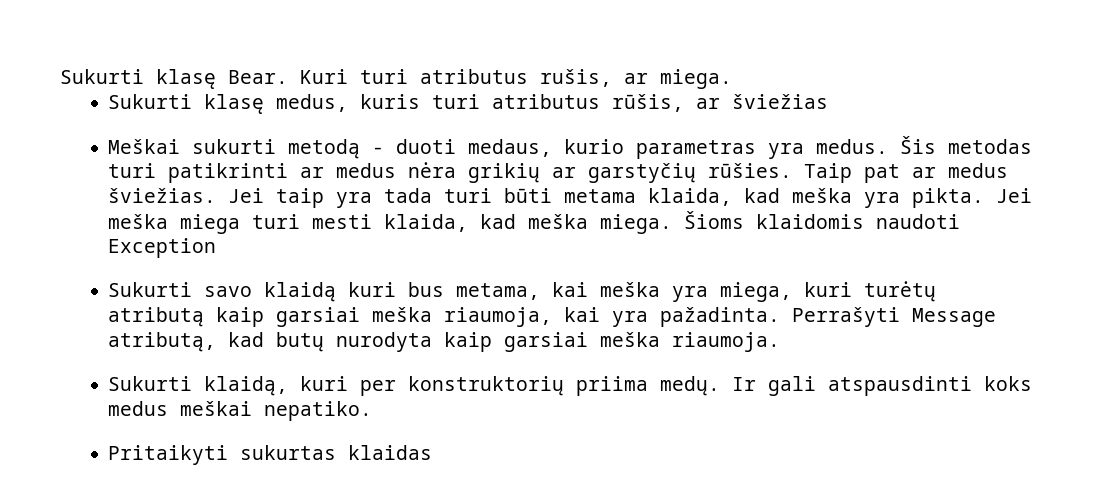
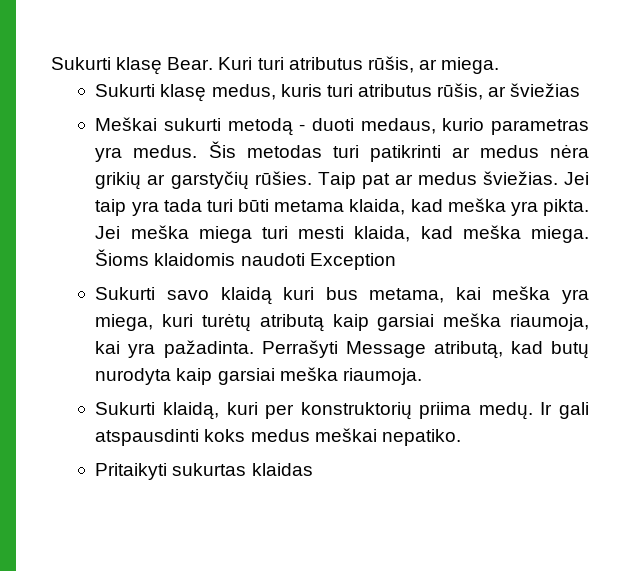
[540,69,612,87] rušis, -> [367,56,414,73] rūšis,

